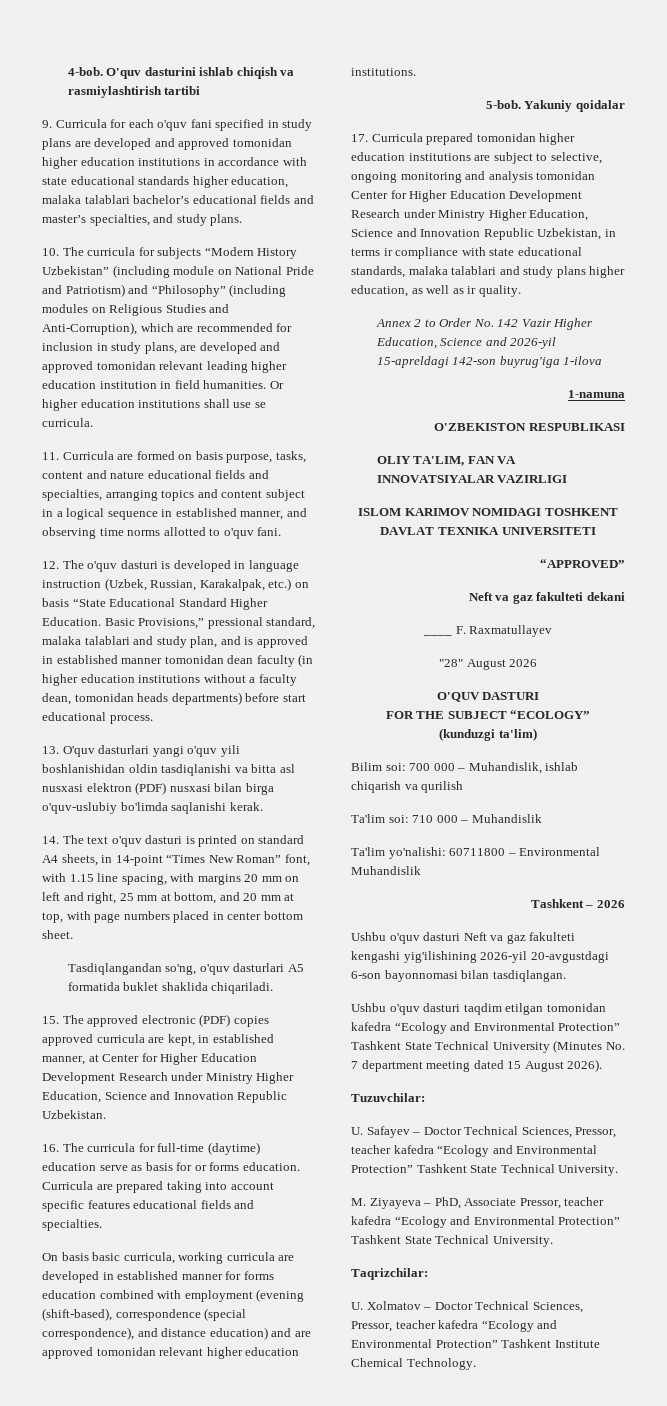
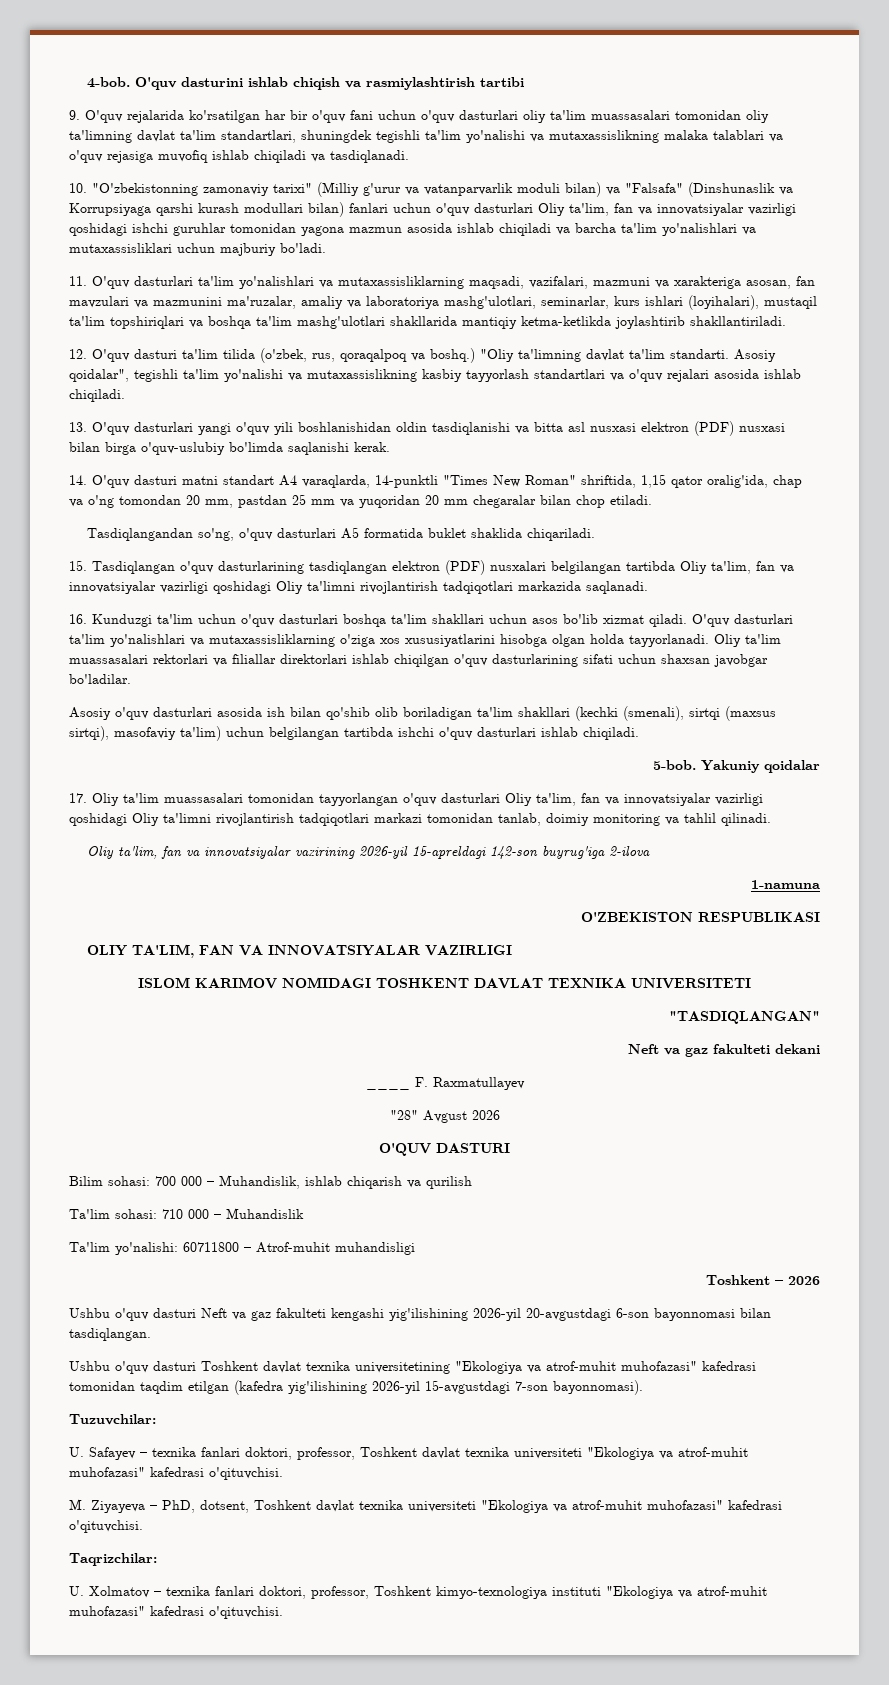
[55,119,313,131] [42,138,292,150] [42,157,307,169] [42,176,289,188] [42,195,314,204] [42,214,243,226] [42,247,298,259] [42,265,314,278] [42,284,287,297] [42,304,230,316] [42,322,293,335] [42,342,281,354] [42,361,288,373] [42,380,284,389] [42,399,266,411] [42,418,93,427] [42,451,306,463] [42,470,269,479] [42,489,305,501] [42,508,307,520] [42,527,282,539] [42,560,299,572] [42,578,309,591] [42,598,269,610] [42,617,316,629] [42,636,308,648] [42,654,314,667] [42,674,297,686] [42,692,306,705] [42,712,153,724] Curricula for each o'quv fani specified in study plans are developed and approved tomonidan higher education institutions in accordance with state educational standards higher education, malaka talablari bachelor’s educational fields and master’s specialties, and study plans. // 10. The curricula for subjects “Modern History Uzbekistan” (including module on National Pride and Patriotism) and “Philosophy” (including modules on Religious Studies and Anti-Corruption), which are recommended for inclusion in study plans, are developed and approved tomonidan relevant leading higher education institution in field humanities. Or higher education institutions shall use se curricula. // 11. Curricula are formed on basis purpose, tasks, content and nature educational fields and specialties, arranging topics and content subject in a logical sequence in established manner, and observing time norms allotted to o'quv fani. // 12. The o'quv dasturi is developed in language instruction (Uzbek, Russian, Karakalpak, etc.) on basis “State Educational Standard Higher Education. Basic Provisions,” pressional standard, malaka talablari and study plan, and is approved in established manner tomonidan dean faculty (in higher education institutions without a faculty dean, tomonidan heads departments) before start educational process. -> [85,110,769,123] [69,130,783,143] [69,150,409,163] [69,182,793,197] [69,202,796,217] [69,223,756,236] [69,243,326,256] [69,276,815,289] [69,295,817,310] [69,316,786,329] [69,348,776,363] [69,369,801,382] [69,389,125,402] O'quv rejalarida ko'rsatilgan har bir o'quv fani uchun o'quv dasturlari oliy ta'lim muassasalari tomonidan oliy ta'limning davlat ta'lim standartlari, shuningdek tegishli ta'lim yo'nalishi va mutaxassislikning malaka talablari va o'quv rejasiga muvofiq ishlab chiqiladi va tasdiqlanadi. // 10. "O'zbekistonning zamonaviy tarixi" (Milliy g'urur va vatanparvarlik moduli bilan) va "Falsafa" (Dinshunaslik va Korrupsiyaga qarshi kurash modullari bilan) fanlari uchun o'quv dasturlari Oliy ta'lim, fan va innovatsiyalar vazirligi qoshidagi ishchi guruhlar tomonidan yagona mazmun asosida ishlab chiqiladi va barcha ta'lim yo'nalishlari va mutaxassisliklari uchun majburiy bo'ladi. // 11. O'quv dasturlari ta'lim yo'nalishlari va mutaxassisliklarning maqsadi, vazifalari, mazmuni va xarakteriga asosan, fan mavzulari va mazmunini ma'ruzalar, amaliy va laboratoriya mashg'ulotlari, seminarlar, kurs ishlari (loyihalari), mustaqil ta'lim topshiriqlari va boshqa ta'lim mashg'ulotlari shakllarida mantiqiy ketma-ketlikda joylashtirib shakllantiriladi. // 12. O'quv dasturi ta'lim tilida (o'zbek, rus, qoraqalpoq va boshq.) "Oliy ta'limning davlat ta'lim standarti. Asosiy qoidalar", tegishli ta'lim yo'nalishi va mutaxassislikning kasbiy tayyorlash standartlari va o'quv rejalari asosida ishlab chiqiladi.
[62,835,305,847] [42,854,310,866] [42,873,300,885] [42,892,295,904] [42,911,303,923] [42,930,73,939] The text o'quv dasturi is printed on standard A4 sheets, in 14-point “Times New Roman” font, with 1.15 line spacing, with margins 20 mm on left and right, 25 mm at bottom, and 20 mm at top, with page numbers placed in center bottom sheet. -> [92,474,802,488] [69,494,652,508] O'quv dasturi matni standart A4 varaqlarda, 14-punktli "Times New Roman" shriftida, 1,15 qator oralig'ida, chap va o'ng tomondan 20 mm, pastdan 25 mm va yuqoridan 20 mm chegaralar bilan chop etiladi.
[62,1014,269,1027] [42,1034,274,1046] [42,1053,257,1065] [42,1072,295,1084] [42,1091,288,1103] [42,1110,106,1119] [42,1142,260,1155] [42,1162,300,1171] [42,1181,274,1193] [42,1200,255,1212] [42,1219,102,1231] [42,1252,295,1264] [42,1271,274,1283] [42,1289,305,1302] [42,1308,247,1321] [42,1327,311,1340] [42,1347,300,1359] [351,68,416,76] [485,100,625,112] [351,133,576,145] [351,152,602,164] [351,171,596,183] [351,190,583,202] [351,209,589,221] [351,228,616,240] [351,247,582,259] [351,266,626,278] [351,285,521,297] [375,318,594,330] [375,337,507,349] The approved electronic (PDF) copies approved curricula are kept, in established manner, at Center for Higher Education Development Research under Ministry Higher Education, Science and Innovation Republic Uzbekistan. // 16. The curricula for full-time (daytime) education serve as basis for or forms education. Curricula are prepared taking into account specific features educational fields and specialties. // On basis basic curricula, working curricula are developed in established manner for forms education combined with employment (evening (shift-based), correspondence (special correspondence), and distance education) and are approved tomonidan relevant higher education institutions. // 5-bob. Yakuniy qoidalar // 17. Curricula prepared tomonidan higher education institutions are subject to selective, ongoing monitoring and analysis tomonidan Center for Higher Education Development Research under Ministry Higher Education, Science and Innovation Republic Uzbekistan, in terms ir compliance with state educational standards, malaka talablari and study plans higher education, as well as ir quality. // Annex 2 to Order No. 142 Vazir Higher Education, Science and -> [92,560,794,575] [69,581,648,594] [69,614,793,627] [69,634,781,647] [69,654,768,667] [69,674,131,684] [69,706,776,721] [69,726,639,741] [653,760,820,773] [69,793,763,806] [69,813,771,826] [87,846,356,859] Tasdiqlangan o'quv dasturlarining tasdiqlangan elektron (PDF) nusxalari belgilangan tartibda Oliy ta'lim, fan va innovatsiyalar vazirligi qoshidagi Oliy ta'limni rivojlantirish tadqiqotlari markazida saqlanadi. // 16. Kunduzgi ta'lim uchun o'quv dasturlari boshqa ta'lim shakllari uchun asos bo'lib xizmat qiladi. O'quv dasturlari ta'lim yo'nalishlari va mutaxassisliklarning o'ziga xos xususiyatlarini hisobga olgan holda tayyorlanadi. Oliy ta'lim muassasalari rektorlari va filiallar direktorlari ishlab chiqilgan o'quv dasturlarining sifati uchun shaxsan javobgar bo'ladilar. // Asosiy o'quv dasturlari asosida ish bilan qo'shib olib boriladigan ta'lim shakllari (kechki (smenali), sirtqi (maxsus sirtqi), masofaviy ta'lim) uchun belgilangan tartibda ishchi o'quv dasturlari ishlab chiqiladi. // 5-bob. Yakuniy qoidalar // 17. Oliy ta'lim muassasalari tomonidan tayyorlangan o'quv dasturlari Oliy ta'lim, fan va innovatsiyalar vazirligi qoshidagi Oliy ta'limni rivojlantirish tadqiqotlari markazi tomonidan tanlab, doimiy monitoring va tahlil qilinadi. // Oliy ta'lim, fan va innovatsiyalar vazirining
[563,356,603,365] 1-ilova -> [609,846,651,856] 2-ilova
[540,559,625,568] “APPROVED” -> [669,1011,820,1024] "TASDIQLANGAN"
[466,659,506,670] August -> [422,1110,467,1123] Avgust
[385,710,591,719] [439,728,537,741] // FOR THE SUBJECT “ECOLOGY” // (kunduzgi ta'lim) -> (510, 1148) none
[385,763,406,771] soi: -> [108,1176,150,1186] sohasi:
[388,815,409,823] soi: -> [115,1209,157,1219] sohasi:
[519,847,601,856] [351,866,421,875] [530,899,584,908] Environmental Muhandislik // Tashkent -> [256,1242,415,1255] [706,1275,770,1285] Atrof-muhit muhandisligi // Toshkent
[463,1003,606,1015] [351,1022,621,1034] [351,1040,625,1053] [351,1059,603,1072] [351,1093,425,1102] [351,1126,617,1138] [351,1145,598,1157] [351,1164,619,1176] [351,1197,605,1209] [351,1216,621,1228] [351,1235,553,1247] [351,1268,428,1280] [351,1301,583,1313] [351,1320,558,1332] [351,1339,600,1348] [351,1358,476,1370] taqdim etilgan tomonidan kafedra “Ecology and Environmental Protection” Tashkent State Technical University (Minutes No. 7 department meeting dated 15 August 2026). // Tuzuvchilar: // U. Safayev – Doctor Technical Sciences, Pressor, teacher kafedra “Ecology and Environmental Protection” Tashkent State Technical University. // M. Ziyayeva – PhD, Associate Pressor, teacher kafedra “Ecology and Environmental Protection” Tashkent State Technical University. // Taqrizchilar: // U. Xolmatov – Doctor Technical Sciences, Pressor, teacher kafedra “Ecology and Environmental Protection” Tashkent Institute Chemical Technology. -> [201,1361,756,1374] [69,1380,643,1395] [69,1414,156,1425] [69,1447,748,1460] [69,1467,283,1480] [69,1499,782,1513] [69,1520,143,1533] [69,1553,157,1566] [69,1586,767,1599] [69,1606,283,1619] Toshkent davlat texnika universitetining "Ekologiya va atrof-muhit muhofazasi" kafedrasi tomonidan taqdim etilgan (kafedra yig'ilishining 2026-yil 15-avgustdagi 7-son bayonnomasi). // Tuzuvchilar: // U. Safayev – texnika fanlari doktori, professor, Toshkent davlat texnika universiteti "Ekologiya va atrof-muhit muhofazasi" kafedrasi o'qituvchisi. // M. Ziyayeva – PhD, dotsent, Toshkent davlat texnika universiteti "Ekologiya va atrof-muhit muhofazasi" kafedrasi o'qituvchisi. // Taqrizchilar: // U. Xolmatov – texnika fanlari doktori, professor, Toshkent kimyo-texnologiya instituti "Ekologiya va atrof-muhit muhofazasi" kafedrasi o'qituvchisi.

